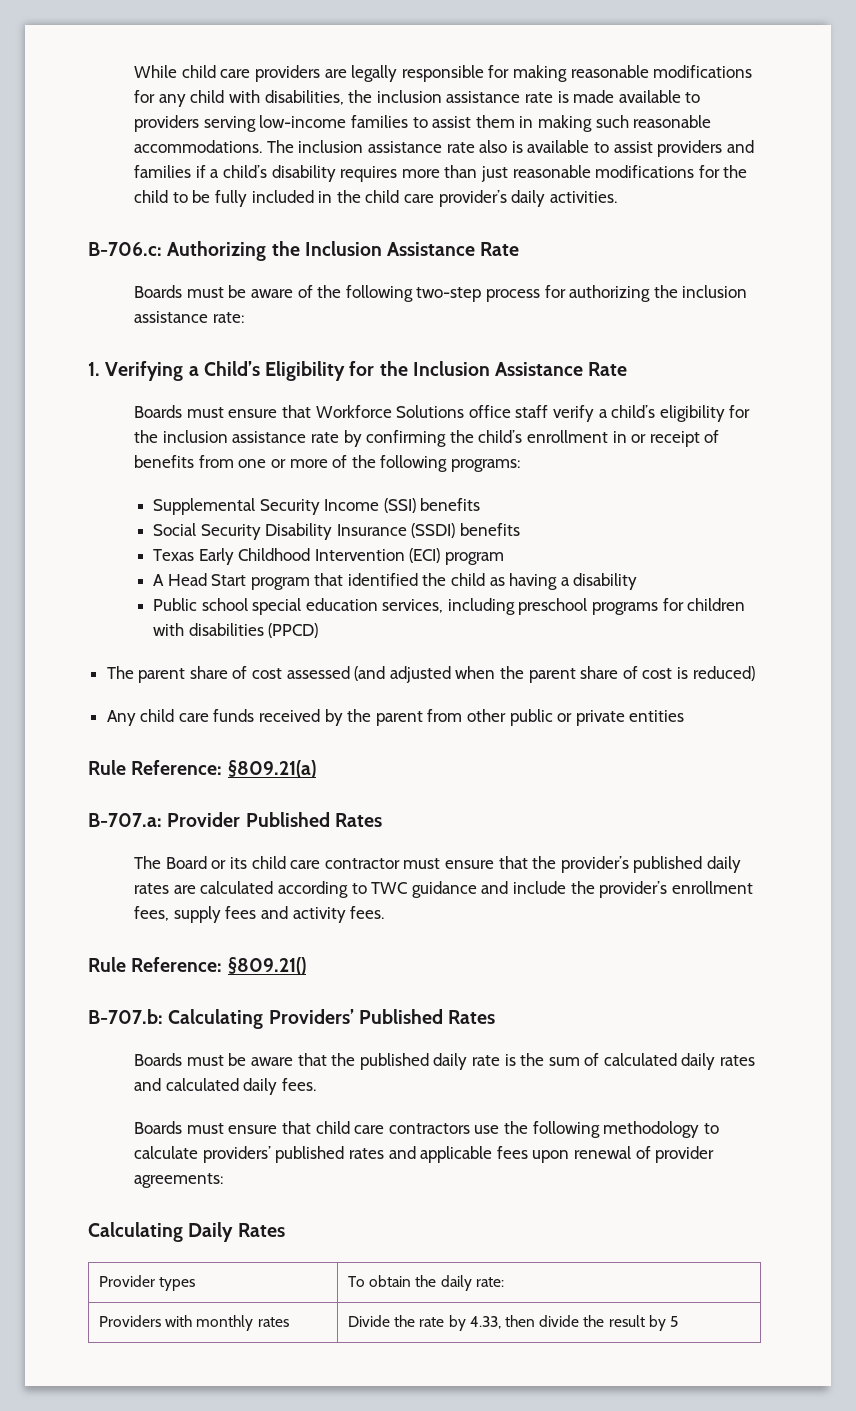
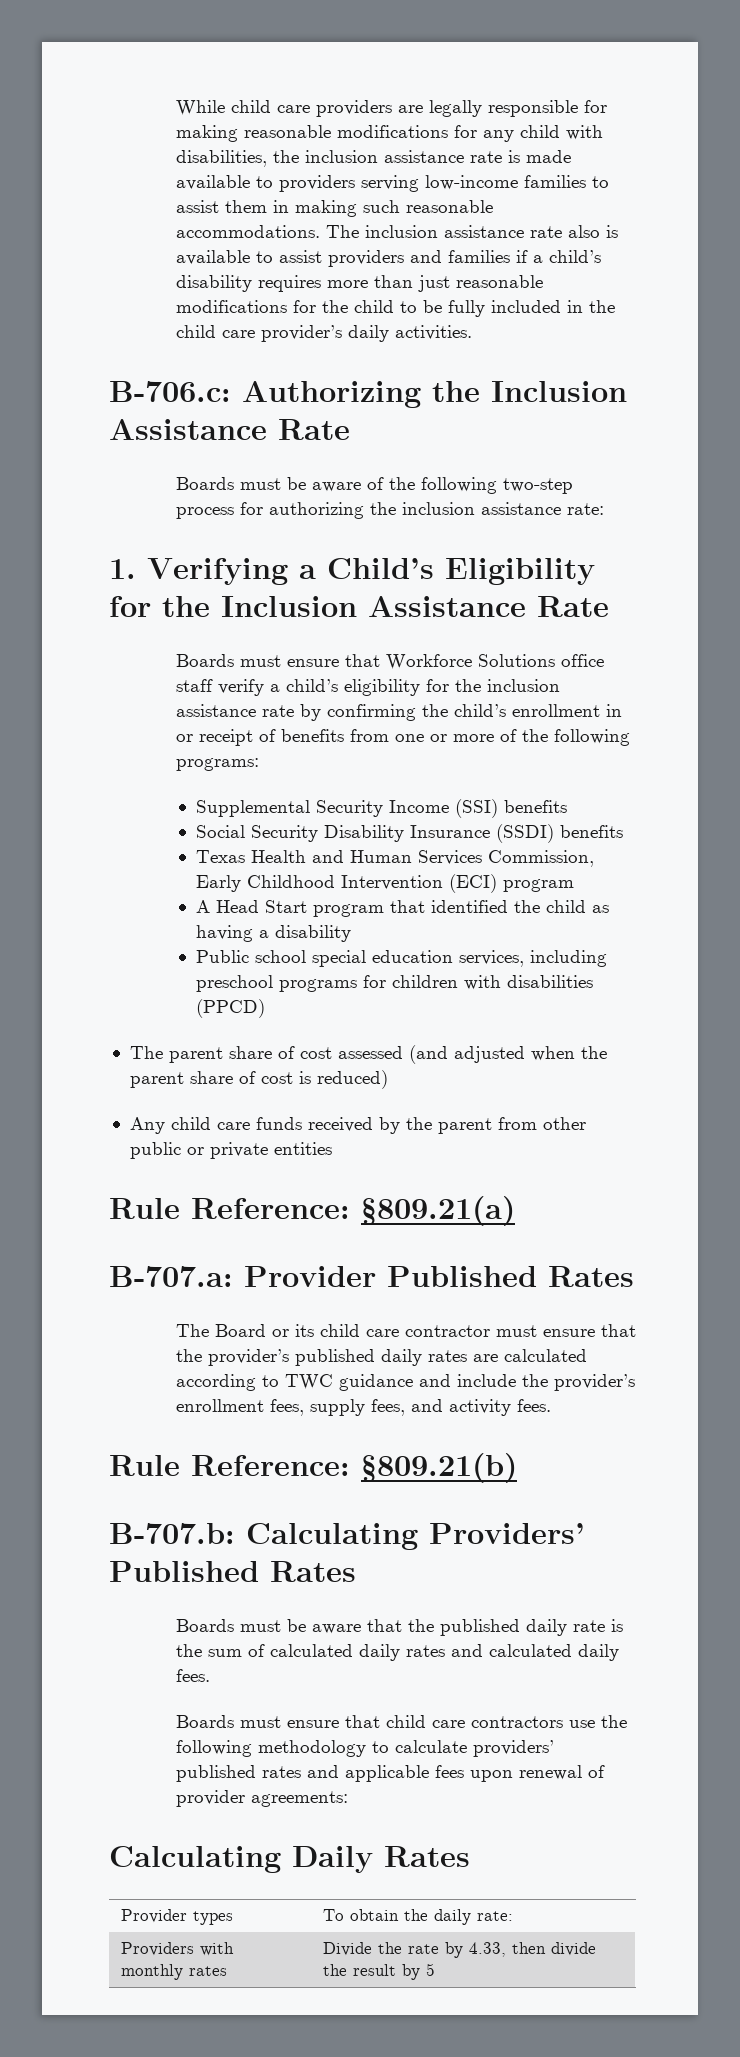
(194, 555) none -> [251,850,595,867] Health and Human Services Commission,
[225,906,257,919] fees -> [370,1399,405,1416] fees,
[227,957,306,975] §809.21() -> [361,1453,517,1483] §809.21(b)

